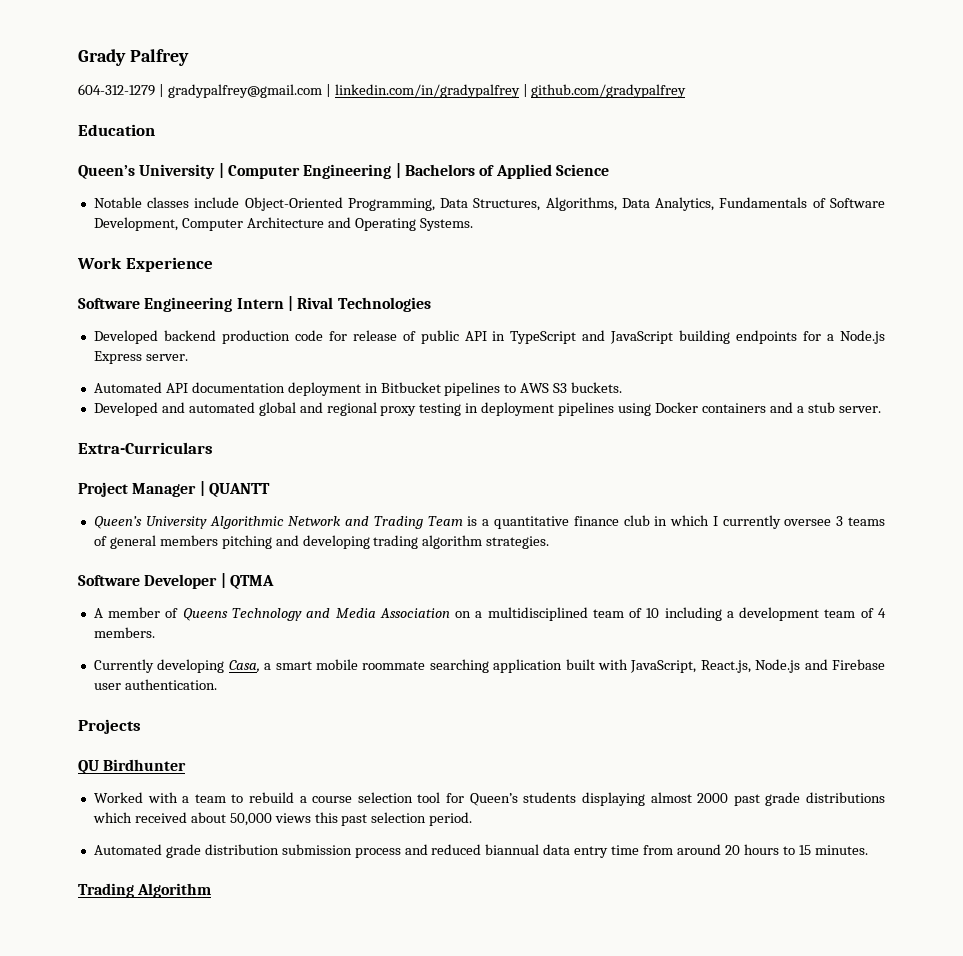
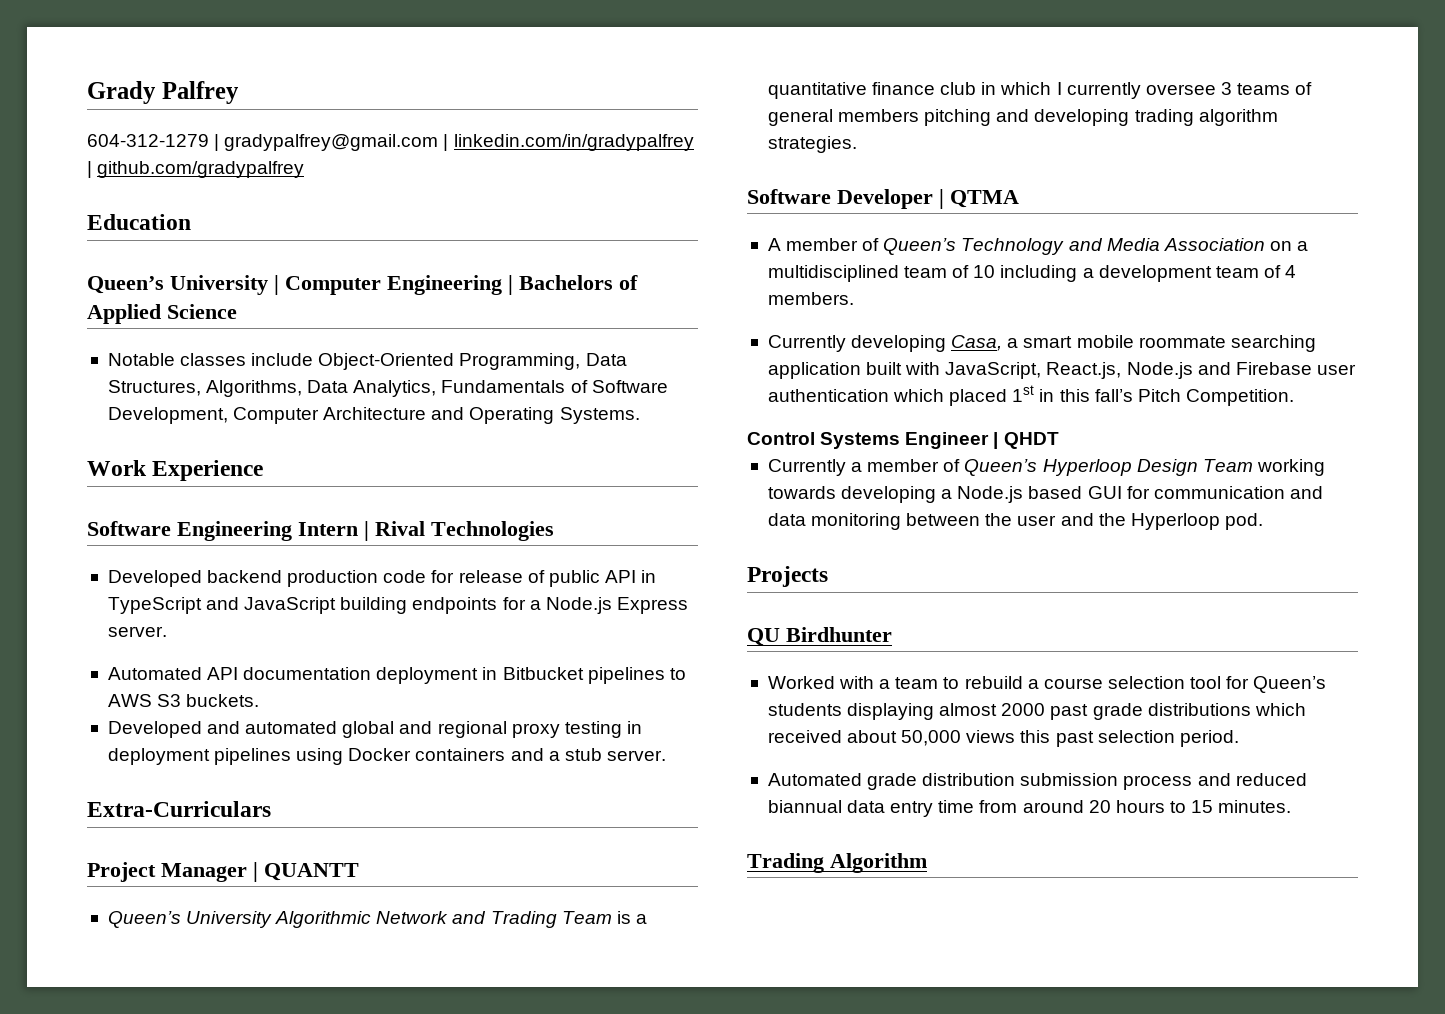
[182,608,228,621] Queens -> [883,238,957,255] Queen’s
[124,679,217,690] authentication. -> [767,385,1294,406] [747,432,1059,449] [767,459,1325,476] [767,486,1323,503] [767,513,1263,530] authentication which placed 1st in this fall’s Pitch Competition. // Control Systems Engineer | QHDT // Currently a member of Queen’s Hyperloop Design Team working towards developing a Node.js based GUI for communication and data monitoring between the user and the Hyperloop pod.

